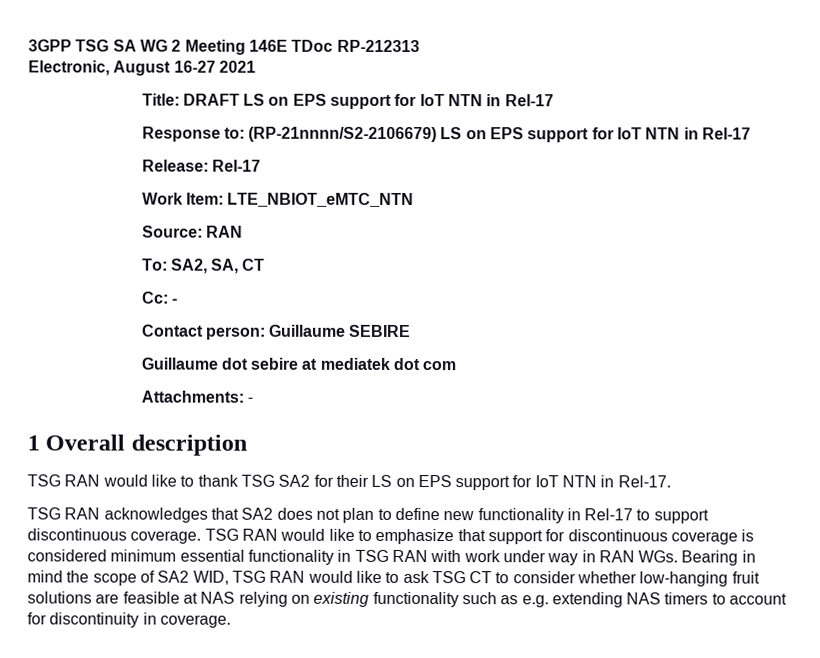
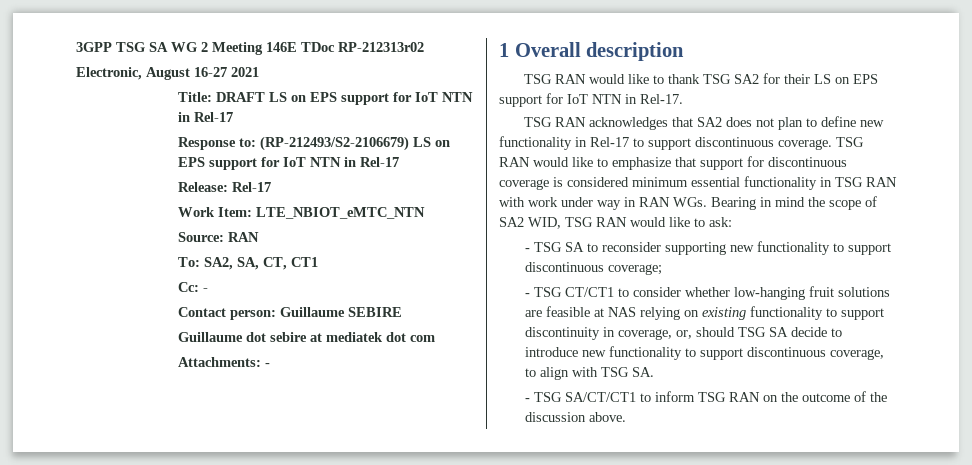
[336,39,420,53] RP-212313 -> [338,42,424,52] RP-212313r02
[248,126,438,143] (RP-21nnnn/S2-2106679) -> [260,136,410,151] (RP-212493/S2-2106679)
[242,258,266,271] CT -> [263,257,319,270] CT, CT1
[402,570,493,584] ask TSG CT -> [709,217,732,227] [524,241,891,255] [524,262,662,275] [524,287,614,297] ask: // - TSG SA to reconsider supporting new functionality to support discontinuous coverage; // - TSG CT/CT1
[461,592,788,608] [27,612,231,628] such as e.g. extending NAS timers to account for discontinuity in coverage. -> [825,308,884,320] [524,327,842,340] [524,346,884,360] [524,367,654,380] [524,391,887,402] [524,412,626,422] to support discontinuity in coverage, or, should TSG SA decide to introduce new functionality to support discontinuous coverage, to align with TSG SA. // - TSG SA/CT/CT1 to inform TSG RAN on the outcome of the discussion above.

